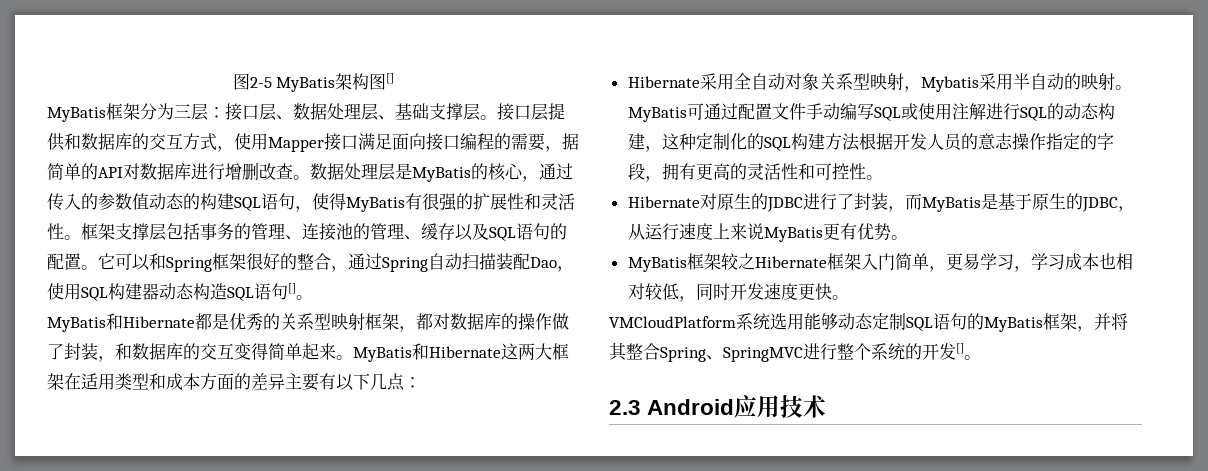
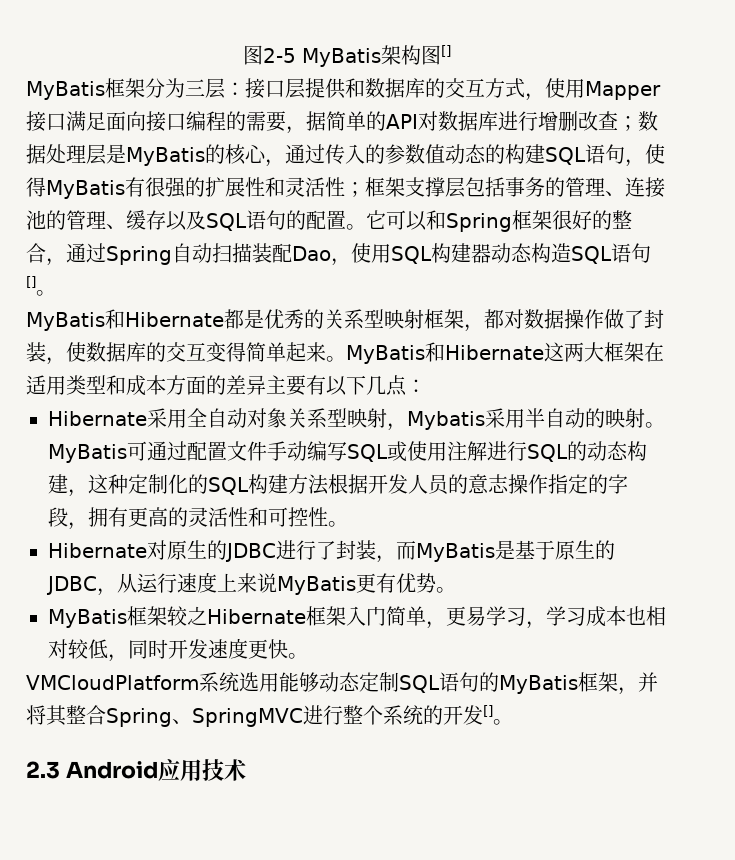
[276,103,548,121] 、数据处理层、基础支撑层。接口层 -> (305, 88) none
[293,175,310,180] 。 -> [618,116,638,131] ；
[64,235,81,240] 。 -> [345,182,365,197] ；
[484,313,518,330] 库的 -> (564, 319) none
[115,343,132,360] 和 -> [66,342,86,362] 使

